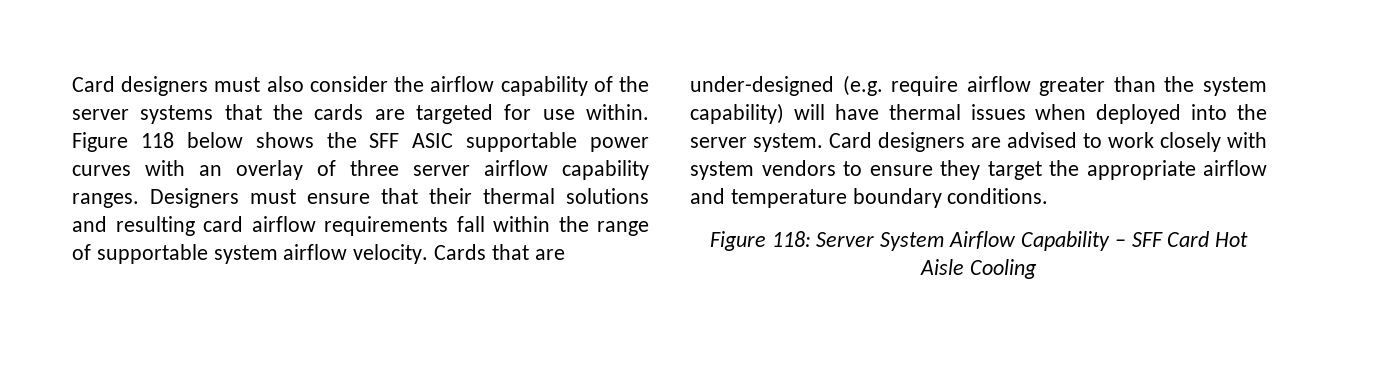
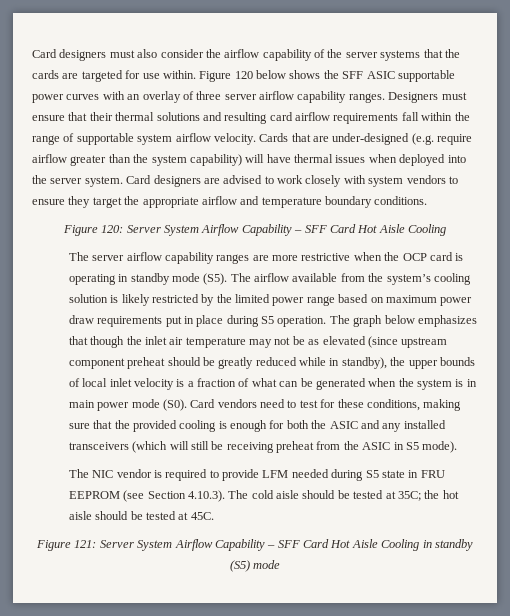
[140,132,174,148] 118 -> [234,71,253,79] 120
[771,231,811,247] 118: -> [101,225,124,233] 120:
(1037, 269) none -> [68,252,464,264] [68,273,471,285] [68,294,473,306] [68,315,477,327] [68,336,448,348] [68,357,475,369] [68,378,477,390] [68,399,462,411] [68,420,446,432] [68,441,458,453] [68,469,445,481] [68,490,459,502] [68,511,214,520] [36,539,473,551] [229,560,281,572] // The server airflow capability ranges are more restrictive when the OCP card is operating in standby mode (S5). The airflow available from the system’s cooling solution is likely restricted by the limited power range based on maximum power draw requirements put in place during S5 operation. The graph below emphasizes that though the inlet air temperature may not be as elevated (since upstream component preheat should be greatly reduced while in standby), the upper bounds of local inlet velocity is a fraction of what can be generated when the system is in main power mode (S0). Card vendors need to test for these conditions, making sure that the provided cooling is enough for both the ASIC and any installed transceivers (which will still be receiving preheat from the ASIC in S5 mode). // The NIC vendor is required to provide LFM needed during S5 state in FRU EEPROM (see Section 4.10.3). The cold aisle should be tested at 35C; the hot aisle should be tested at 45C. // Figure 121: Server System Airflow Capability – SFF Card Hot Aisle Cooling in standby (S5) mode

